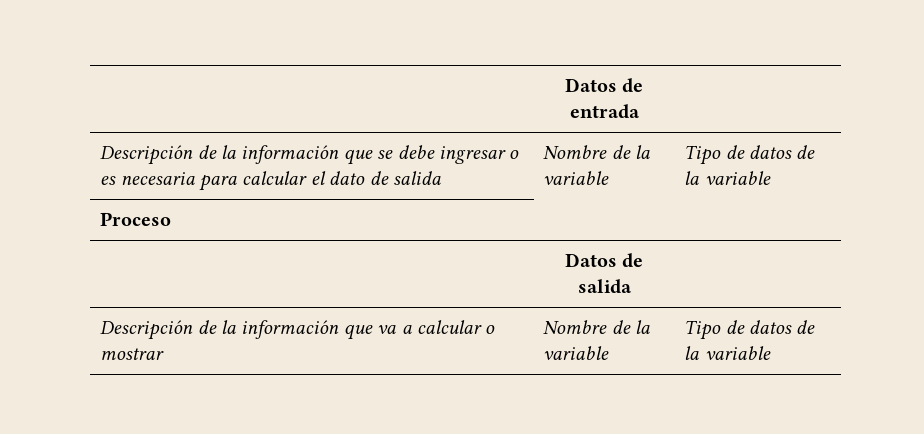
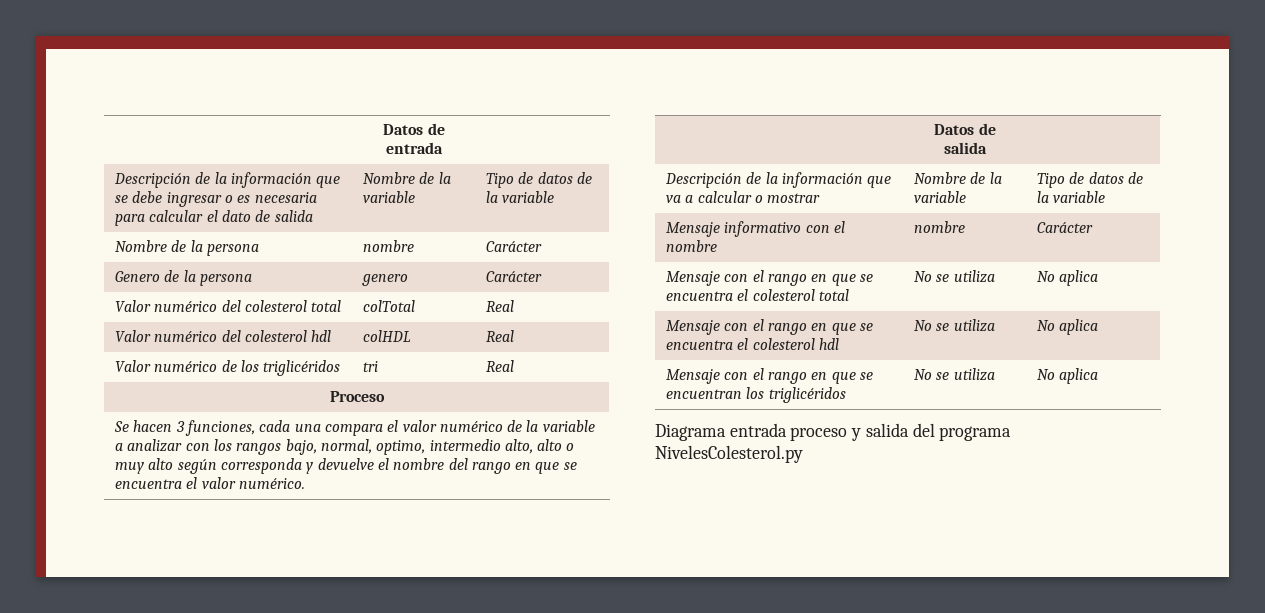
[100,212,172,226] Proceso -> [114,240,259,256] [362,240,414,252] [485,241,542,252] [114,270,252,286] [361,274,408,286] [485,271,542,282] [114,300,342,312] [362,300,415,312] [485,300,514,312] [114,330,332,342] [362,330,411,342] [485,330,514,342] [114,360,341,376] [362,361,378,372] [485,360,514,372] [330,391,385,402] [113,420,595,436] [114,439,575,455] [114,458,577,474] [114,477,305,489] Nombre de la persona | nombre | Carácter // Genero de la persona | genero | Carácter // Valor numérico del colesterol total | colTotal | Real // Valor numérico del colesterol hdl | colHDL | Real // Valor numérico de los triglicéridos | tri | Real // Proceso // Se hacen 3 funciones, cada una compara el valor numérico de la variable a analizar con los rangos bajo, normal, optimo, intermedio alto, alto o muy alto según corresponda y devuelve el nombre del rango en que se encuentra el valor numérico.
(771, 353) none -> [665,221,845,237] [665,240,717,252] [913,221,965,233] [1036,222,1093,233] [665,270,873,286] [665,289,849,301] [913,270,995,283] [1036,270,1099,286] [665,319,873,335] [665,338,839,350] [913,319,995,332] [1036,319,1099,335] [665,368,873,384] [665,387,846,403] [913,368,995,381] [1036,368,1099,384] [655,423,1012,441] [655,445,803,463] // Mensaje informativo con el nombre | nombre | Carácter // Mensaje con el rango en que se encuentra el colesterol total | No se utiliza | No aplica // Mensaje con el rango en que se encuentra el colesterol hdl | No se utiliza | No aplica // Mensaje con el rango en que se encuentran los triglicéridos | No se utiliza | No aplica // Diagrama entrada proceso y salida del programa NivelesColesterol.py

